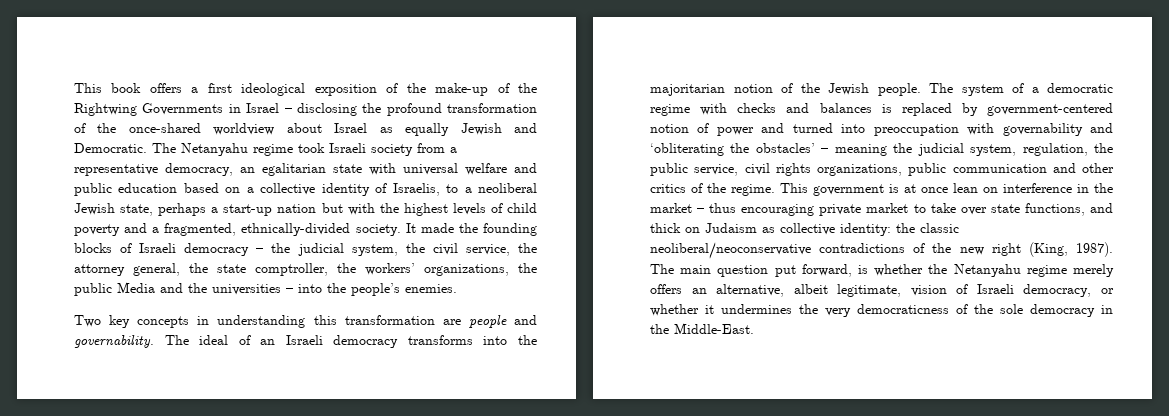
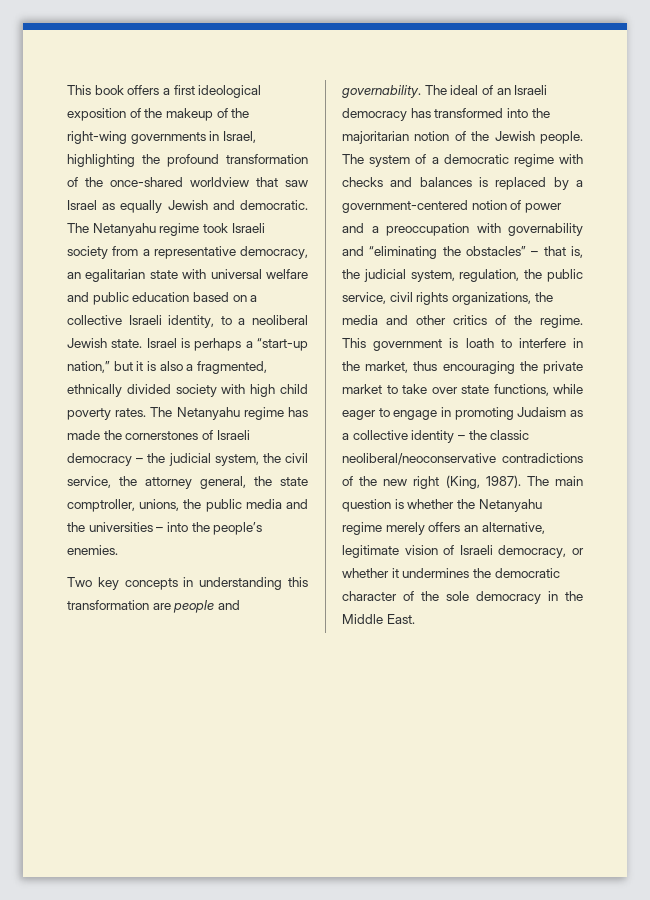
[435,83,537,96] [74,103,357,116] make-up of the Rightwing Governments in Israel – disclosing -> [165,108,250,121] [67,131,256,144] [67,154,135,167] makeup of the right-wing governments in Israel, highlighting
[286,123,322,133] about -> [256,177,308,187] that saw
[74,143,147,153] Democratic. -> [240,200,308,210] democratic.
[321,183,440,196] identity of Israelis, -> [128,315,215,328] Israeli identity,
[120,203,537,216] [74,223,537,236] [74,243,112,253] state, perhaps a start-up nation but with the highest levels of child poverty and a fragmented, ethnically-divided society. It made the founding blocks -> [111,338,308,351] [67,361,267,374] [67,384,309,397] [67,407,308,420] [67,430,199,440] state. Israel is perhaps a “start-up nation,” but it is also a fragmented, ethnically divided society with high child poverty rates. The Netanyahu regime has made the cornerstones
[337,263,537,276] [74,282,155,296] the workers’ organizations, the public Media -> [139,499,282,512] unions, the public media
[407,335,473,345] transforms -> [410,108,504,118] has transformed
(978, 109) none -> [576,180,583,187] a
[792,123,866,133] turned into -> [371,226,379,233] a
[650,143,887,156] ‘obliterating the obstacles’ – meaning -> [369,246,583,259] “eliminating the obstacles” – that is,
[908,163,1047,176] public communication -> [534,292,553,302] [342,315,378,325] the media
[904,183,1113,193] [650,203,705,213] at once lean on interference in the market – -> [465,338,583,348] [342,361,409,373] loath to interfere in the market,
(815, 210) none -> [519,361,538,371] the
[1090,203,1113,213] [650,223,891,236] and thick on Judaism as collective identity: -> [553,384,583,394] [342,407,583,420] [342,430,465,443] while eager to engage in promoting Judaism as a collective identity –
[774,264,852,277] put forward, -> (391, 505) none
[793,284,902,297] albeit legitimate, -> [342,545,399,558] legitimate
[825,304,949,317] very democraticness -> [494,568,560,578] [342,591,397,601] democratic character
[674,323,754,334] Middle-East. -> [342,614,415,624] Middle East.

